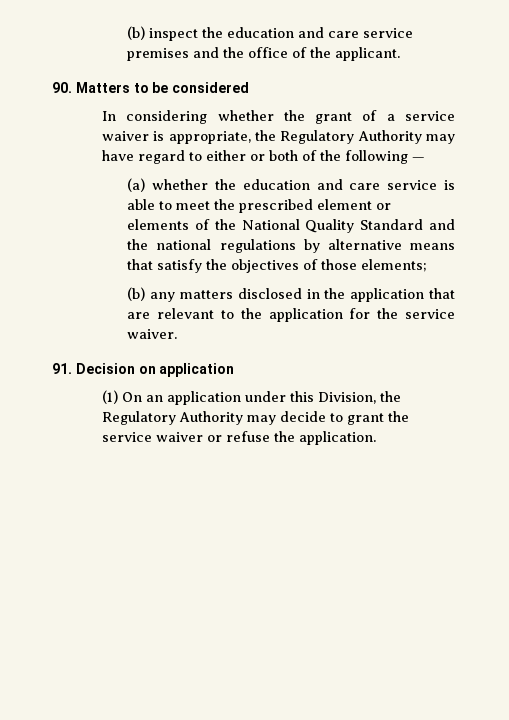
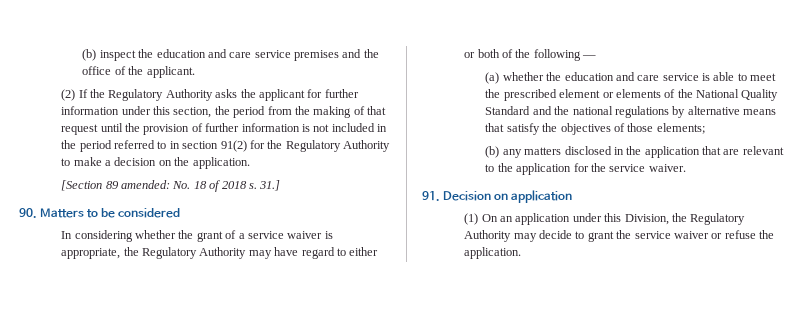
(401, 54) none -> [61,89,359,101] [61,106,387,118] [61,123,388,135] [61,140,391,152] [61,157,250,169] [61,180,281,192] // (2) If the Regulatory Authority asks the applicant for further information under this section, the period from the making of that request until the provision of further information is not included in the period referred to in section 91(2) for the Regulatory Authority to make a decision on the application. // [Section 89 amended: No. 18 of 2018 s. 31.]

